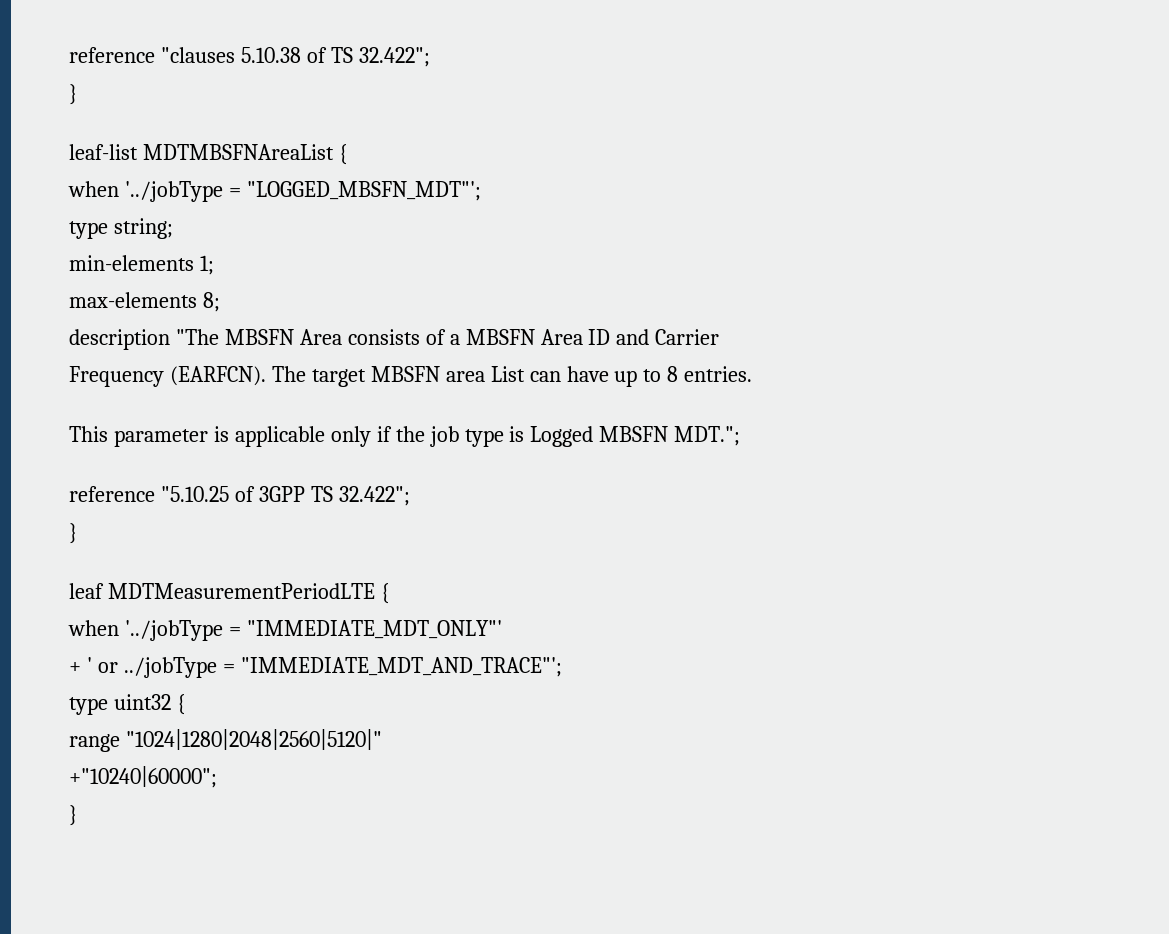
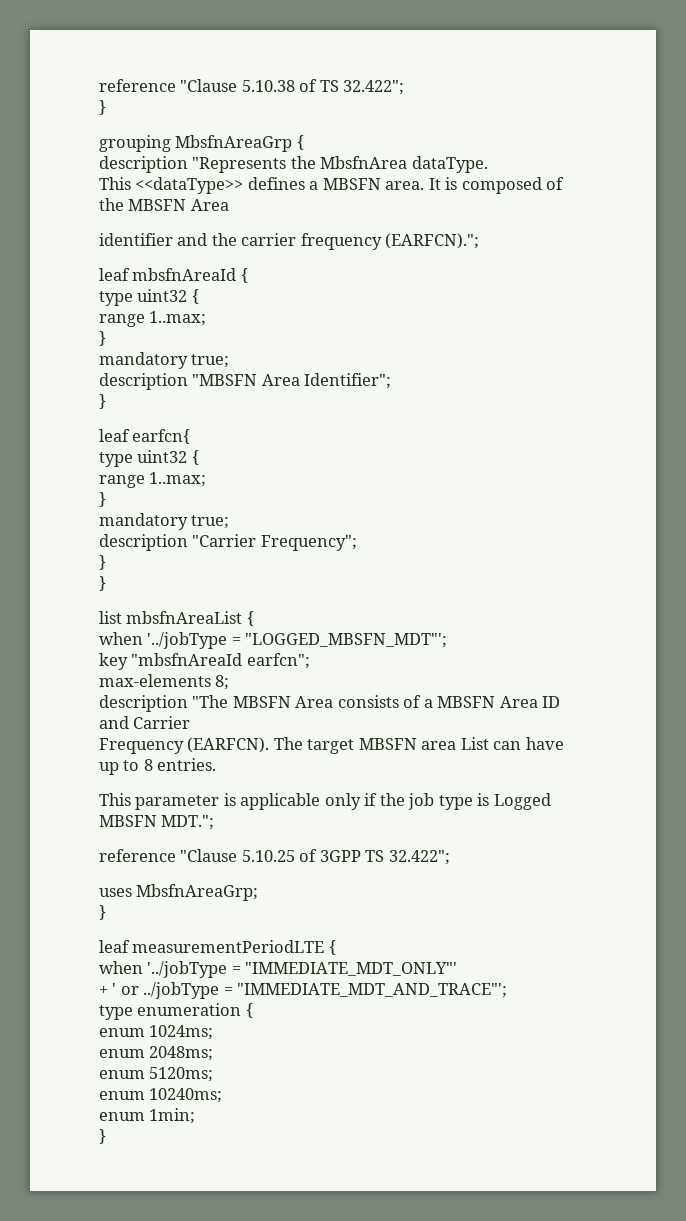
[69,47,235,63] reference "clauses -> [99,79,238,92] reference "Clause
[69,144,334,160] leaf-list MDTMBSFNAreaList -> [99,135,304,152] [99,156,488,173] [99,177,565,194] [99,198,229,211] [99,233,480,250] [99,268,248,283] [99,289,199,306] [99,311,207,327] [99,331,106,346] [99,352,230,369] [99,373,392,390] [99,394,106,409] [99,429,191,444] [99,450,199,467] [99,472,207,488] [99,492,106,507] [99,513,230,530] [99,534,357,551] [99,555,106,570] [99,576,106,591] [99,611,243,624] grouping MbsfnAreaGrp { // description "Represents the MbsfnArea dataType. // This <<dataType>> defines a MBSFN area. It is composed of the MBSFN Area // identifier and the carrier frequency (EARFCN)."; // leaf mbsfnAreaId { // type uint32 { // range 1..max; // } // mandatory true; // description "MBSFN Area Identifier"; // } // leaf earfcn{ // type uint32 { // range 1..max; // } // mandatory true; // description "Carrier Frequency"; // } // } // list mbsfnAreaList
[69,218,173,239] [69,255,214,275] type string; // min-elements 1; -> [99,653,310,670] key "mbsfnAreaId earfcn";
[160,486,229,502] "5.10.25 -> [180,849,295,862] "Clause 5.10.25
[69,523,78,544] [69,583,375,599] // } // leaf MDTMeasurementPeriodLTE -> [99,884,259,901] [99,905,106,920] [99,940,325,953] // uses MbsfnAreaGrp; // } // leaf measurementPeriodLTE
[113,694,186,715] [69,729,382,752] [69,766,217,788] uint32 { // range "1024|1280|2048|2560|5120|" // +"10240|60000"; -> [137,1003,253,1018] [99,1025,214,1040] [99,1046,214,1061] [99,1067,214,1082] [99,1088,223,1103] [99,1108,196,1124] enumeration { // enum 1024ms; // enum 2048ms; // enum 5120ms; // enum 10240ms; // enum 1min;

